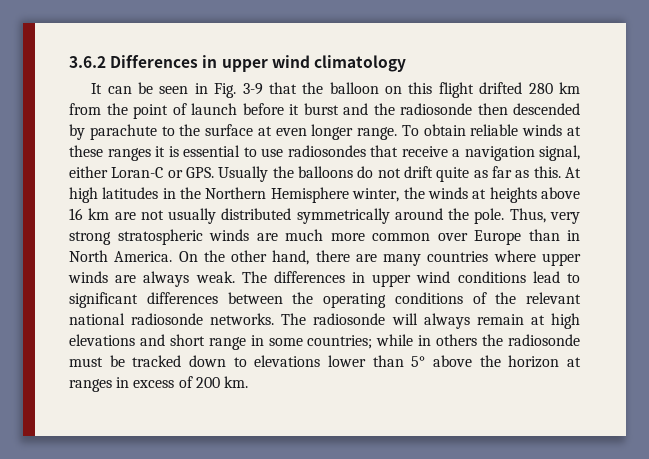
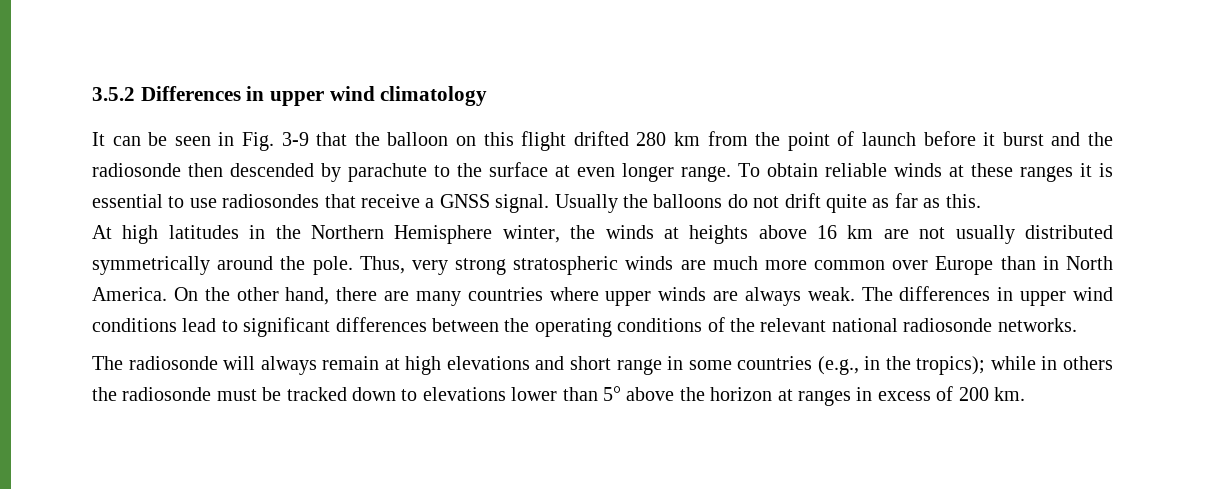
[69,56,106,68] 3.6.2 -> [92,87,135,101] 3.5.2
[464,145,580,161] [69,166,214,178] navigation signal, either Loran-C or GPS. -> [439,194,550,213] GNSS signal.
(561, 172) none -> (981, 201) //
(275, 319) none -> (1077, 325) //
[307,335,373,349] countries; -> [737,356,986,375] countries (e.g., in the tropics);

